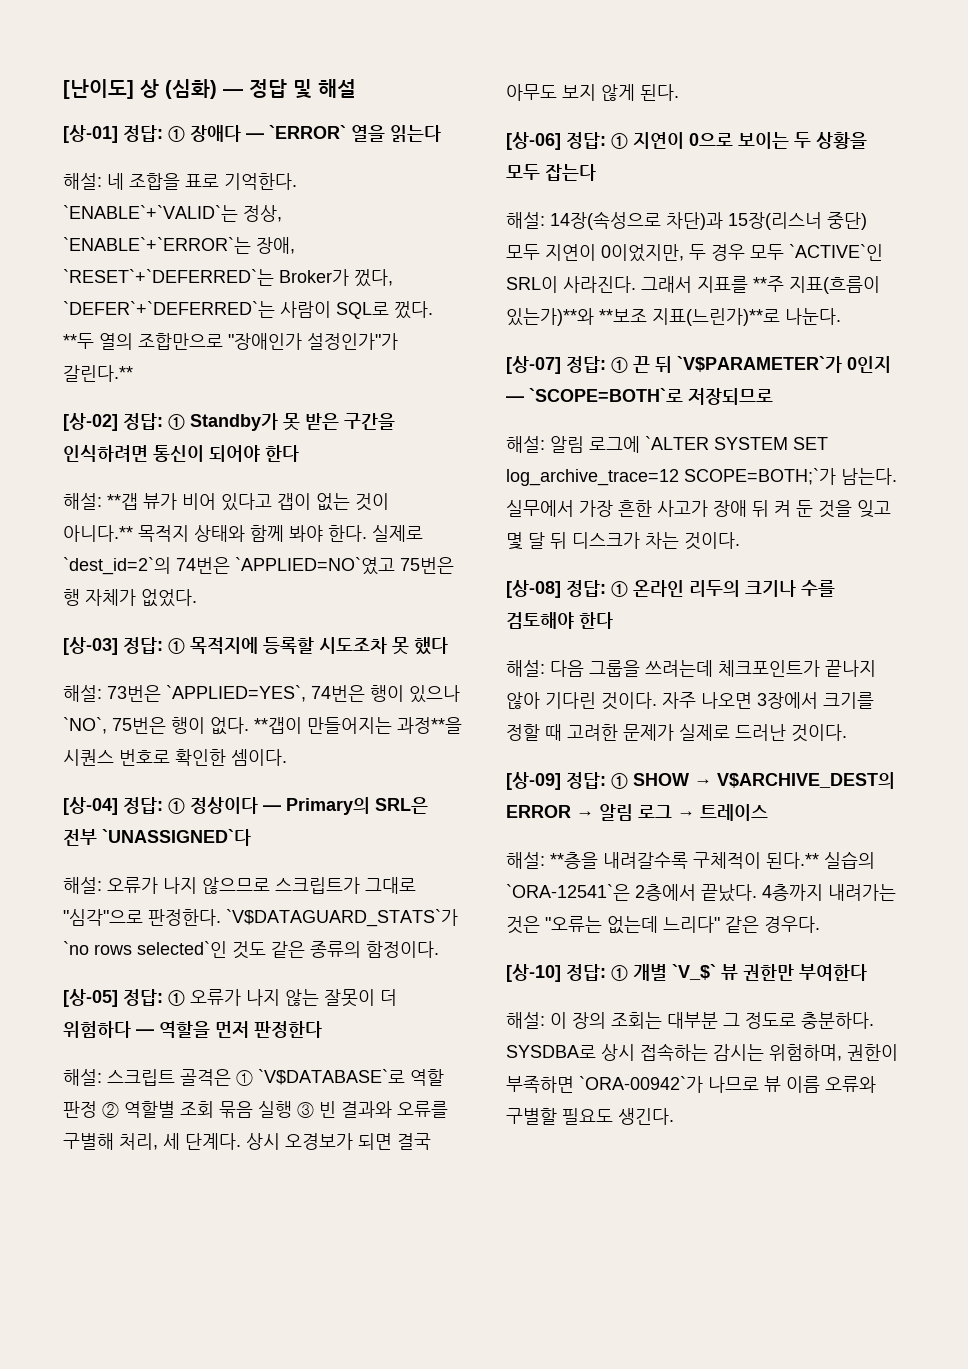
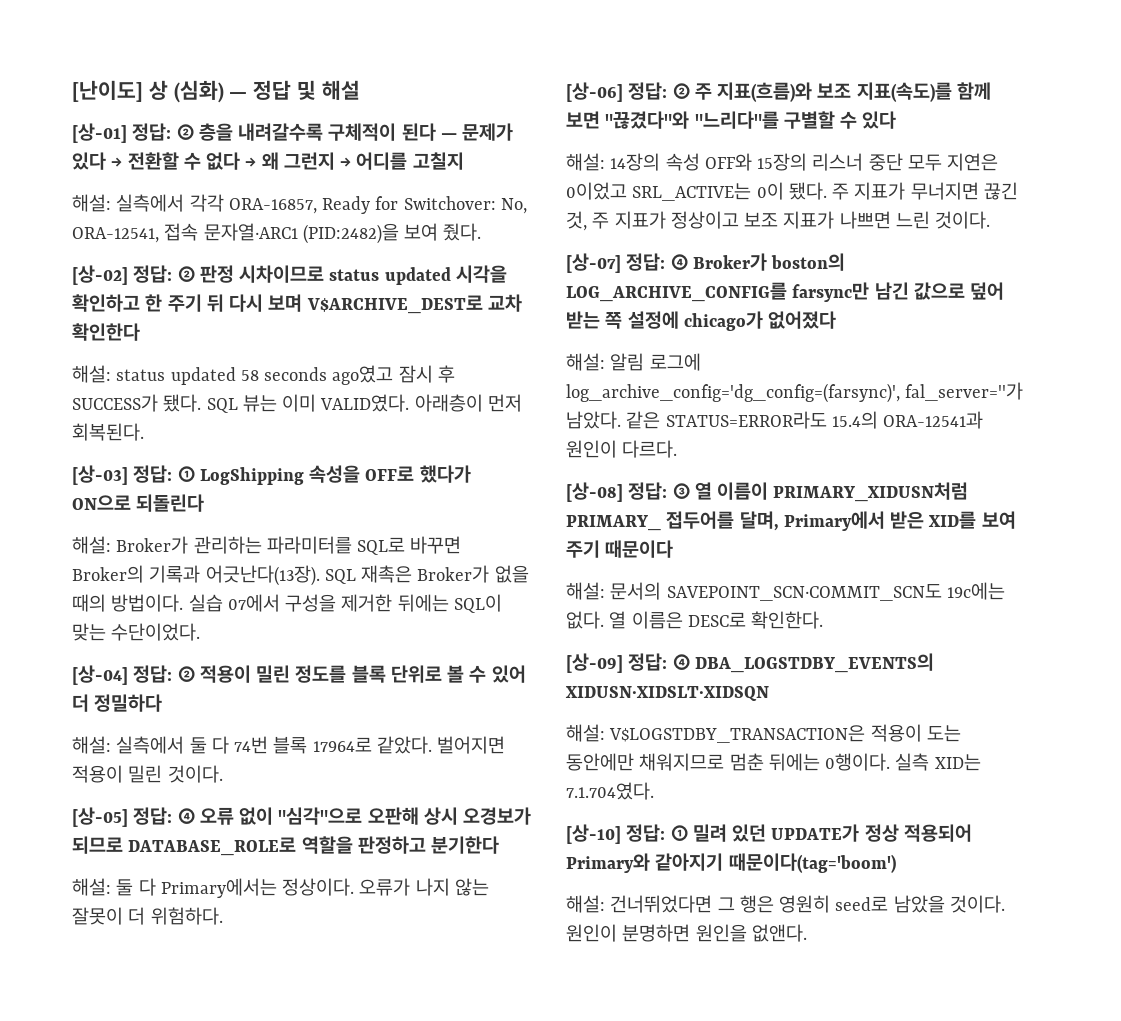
[168,125,441,143] [63,173,297,190] [63,205,282,222] [63,237,295,254] [63,269,393,287] [63,301,433,319] [63,333,398,350] [63,365,133,382] [63,413,395,431] [63,445,299,462] [63,493,389,511] [63,525,423,542] [63,557,454,575] [63,589,197,607] [63,637,448,655] [63,685,460,703] [63,717,462,735] [63,749,287,766] [63,797,428,815] [63,829,251,846] [63,877,416,894] [63,909,458,927] [63,941,439,959] [63,989,185,1007] ① 장애다 — `ERROR` 열을 읽는다 // 해설: 네 조합을 표로 기억한다. `ENABLE`+`VALID`는 정상, `ENABLE`+`ERROR`는 장애, `RESET`+`DEFERRED`는 Broker가 껐다, `DEFER`+`DEFERRED`는 사람이 SQL로 껐다. **두 열의 조합만으로 "장애인가 설정인가"가 갈린다.** // [상-02] 정답: ① Standby가 못 받은 구간을 인식하려면 통신이 되어야 한다 // 해설: **갭 뷰가 비어 있다고 갭이 없는 것이 아니다.** 목적지 상태와 함께 봐야 한다. 실제로 `dest_id=2`의 74번은 `APPLIED=NO`였고 75번은 행 자체가 없었다. // [상-03] 정답: ① 목적지에 등록할 시도조차 못 했다 // 해설: 73번은 `APPLIED=YES`, 74번은 행이 있으나 `NO`, 75번은 행이 없다. **갭이 만들어지는 과정**을 시퀀스 번호로 확인한 셈이다. // [상-04] 정답: ① 정상이다 — Primary의 SRL은 전부 `UNASSIGNED`다 // 해설: 오류가 나지 않으므로 스크립트가 그대로 "심각"으로 판정한다. `V$DATAGUARD_STATS`가 `no rows selected`인 것도 같은 종류의 함정이다. // [상-05] 정답: ① -> [176,123,514,141] [72,152,464,170] [72,194,527,214] [72,223,482,244] [72,265,507,285] [72,294,522,314] [72,323,140,341] [72,365,455,385] [72,394,522,413] [72,423,144,441] [72,465,471,485] [72,494,205,512] [72,536,462,555] [72,565,529,586] [72,594,502,613] [72,623,201,641] [72,665,526,685] [72,694,163,712] [72,736,506,754] [72,765,223,783] [72,807,532,827] [72,836,500,856] [72,878,355,898] ② 층을 내려갈수록 구체적이 된다 — 문제가 있다 → 전환할 수 없다 → 왜 그런지 → 어디를 고칠지 // 해설: 실측에서 각각 ORA-16857, Ready for Switchover: No, ORA-12541, 접속 문자열·ARC1 (PID:2482)을 보여 줬다. // [상-02] 정답: ② 판정 시차이므로 status updated 시각을 확인하고 한 주기 뒤 다시 보며 V$ARCHIVE_DEST로 교차 확인한다 // 해설: status updated 58 seconds ago였고 잠시 후 SUCCESS가 됐다. SQL 뷰는 이미 VALID였다. 아래층이 먼저 회복된다. // [상-03] 정답: ① LogShipping 속성을 OFF로 했다가 ON으로 되돌린다 // 해설: Broker가 관리하는 파라미터를 SQL로 바꾸면 Broker의 기록과 어긋난다(13장). SQL 재촉은 Broker가 없을 때의 방법이다. 실습 07에서 구성을 제거한 뒤에는 SQL이 맞는 수단이었다. // [상-04] 정답: ② 적용이 밀린 정도를 블록 단위로 볼 수 있어 더 정밀하다 // 해설: 실측에서 둘 다 74번 블록 17964로 같았다. 벌어지면 적용이 밀린 것이다. // [상-05] 정답: ④ 오류 없이 "심각"으로 오판해 상시 오경보가 되므로 DATABASE_ROLE로 역할을 판정하고 분기한다 // 해설: 둘 다 Primary에서는 정상이다.
[63,1021,322,1038] [63,1069,444,1086] [63,1101,448,1118] [63,1133,431,1150] [506,84,679,101] [506,132,867,150] [506,164,596,181] [506,211,867,230] [506,244,883,262] [506,276,880,294] [506,308,841,326] [506,356,891,374] [506,388,773,405] [506,436,828,453] [506,468,897,486] [506,500,891,518] [506,532,740,550] [506,580,835,598] [506,612,613,629] [506,660,876,677] [506,692,874,710] [506,724,847,742] [506,772,895,790] [506,804,768,821] [506,851,875,869] [506,884,896,902] [506,916,820,934] [506,964,867,982] [506,1012,874,1029] [506,1043,898,1061] [506,1076,876,1093] [506,1108,674,1125] 위험하다 — 역할을 먼저 판정한다 // 해설: 스크립트 골격은 ① `V$DATABASE`로 역할 판정 ② 역할별 조회 묶음 실행 ③ 빈 결과와 오류를 구별해 처리, 세 단계다. 상시 오경보가 되면 결국 아무도 보지 않게 된다. // [상-06] 정답: ① 지연이 0으로 보이는 두 상황을 모두 잡는다 // 해설: 14장(속성으로 차단)과 15장(리스너 중단) 모두 지연이 0이었지만, 두 경우 모두 `ACTIVE`인 SRL이 사라진다. 그래서 지표를 **주 지표(흐름이 있는가)**와 **보조 지표(느린가)**로 나눈다. // [상-07] 정답: ① 끈 뒤 `V$PARAMETER`가 0인지 — `SCOPE=BOTH`로 저장되므로 // 해설: 알림 로그에 `ALTER SYSTEM SET log_archive_trace=12 SCOPE=BOTH;`가 남는다. 실무에서 가장 흔한 사고가 장애 뒤 켜 둔 것을 잊고 몇 달 뒤 디스크가 차는 것이다. // [상-08] 정답: ① 온라인 리두의 크기나 수를 검토해야 한다 // 해설: 다음 그룹을 쓰려는데 체크포인트가 끝나지 않아 기다린 것이다. 자주 나오면 3장에서 크기를 정할 때 고려한 문제가 실제로 드러난 것이다. // [상-09] 정답: ① SHOW → V$ARCHIVE_DEST의 ERROR → 알림 로그 → 트레이스 // 해설: **층을 내려갈수록 구체적이 된다.** 실습의 `ORA-12541`은 2층에서 끝났다. 4층까지 내려가는 것은 "오류는 없는데 느리다" 같은 경우다. // [상-10] 정답: ① 개별 `V_$` 뷰 권한만 부여한다 // 해설: 이 장의 조회는 대부분 그 정도로 충분하다. SYSDBA로 상시 접속하는 감시는 위험하며, 권한이 부족하면 `ORA-00942`가 나므로 뷰 이름 오류와 구별할 필요도 생긴다. -> [150,907,223,925] [566,82,991,102] [566,111,897,129] [566,153,999,171] [566,182,1018,201] [566,211,991,231] [566,253,846,273] [566,282,1005,302] [566,311,837,331] [566,353,701,371] [566,382,1024,403] [566,411,984,429] [566,440,678,458] [566,482,969,502] [566,511,1016,531] [566,540,674,558] [566,582,1005,601] [566,611,824,629] [566,653,934,673] [565,686,769,701] [566,724,961,743] [566,753,981,771] [566,782,654,800] [566,824,972,844] [566,853,896,873] [566,895,1005,913] [566,924,807,942] 위험하다. // [상-06] 정답: ② 주 지표(흐름)와 보조 지표(속도)를 함께 보면 "끊겼다"와 "느리다"를 구별할 수 있다 // 해설: 14장의 속성 OFF와 15장의 리스너 중단 모두 지연은 0이었고 SRL_ACTIVE는 0이 됐다. 주 지표가 무너지면 끊긴 것, 주 지표가 정상이고 보조 지표가 나쁘면 느린 것이다. // [상-07] 정답: ④ Broker가 boston의 LOG_ARCHIVE_CONFIG를 farsync만 남긴 값으로 덮어 받는 쪽 설정에 chicago가 없어졌다 // 해설: 알림 로그에 log_archive_config='dg_config=(farsync)', fal_server=''가 남았다. 같은 STATUS=ERROR라도 15.4의 ORA-12541과 원인이 다르다. // [상-08] 정답: ③ 열 이름이 PRIMARY_XIDUSN처럼 PRIMARY_ 접두어를 달며, Primary에서 받은 XID를 보여 주기 때문이다 // 해설: 문서의 SAVEPOINT_SCN·COMMIT_SCN도 19c에는 없다. 열 이름은 DESC로 확인한다. // [상-09] 정답: ④ DBA_LOGSTDBY_EVENTS의 XIDUSN·XIDSLT·XIDSQN // 해설: V$LOGSTDBY_TRANSACTION은 적용이 도는 동안에만 채워지므로 멈춘 뒤에는 0행이다. 실측 XID는 7.1.704였다. // [상-10] 정답: ① 밀려 있던 UPDATE가 정상 적용되어 Primary와 같아지기 때문이다(tag='boom') // 해설: 건너뛰었다면 그 행은 영원히 seed로 남았을 것이다. 원인이 분명하면 원인을 없앤다.

